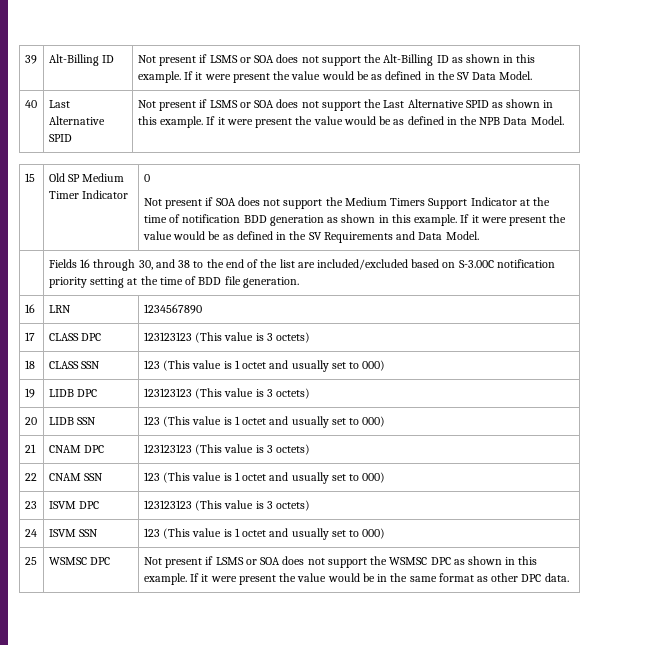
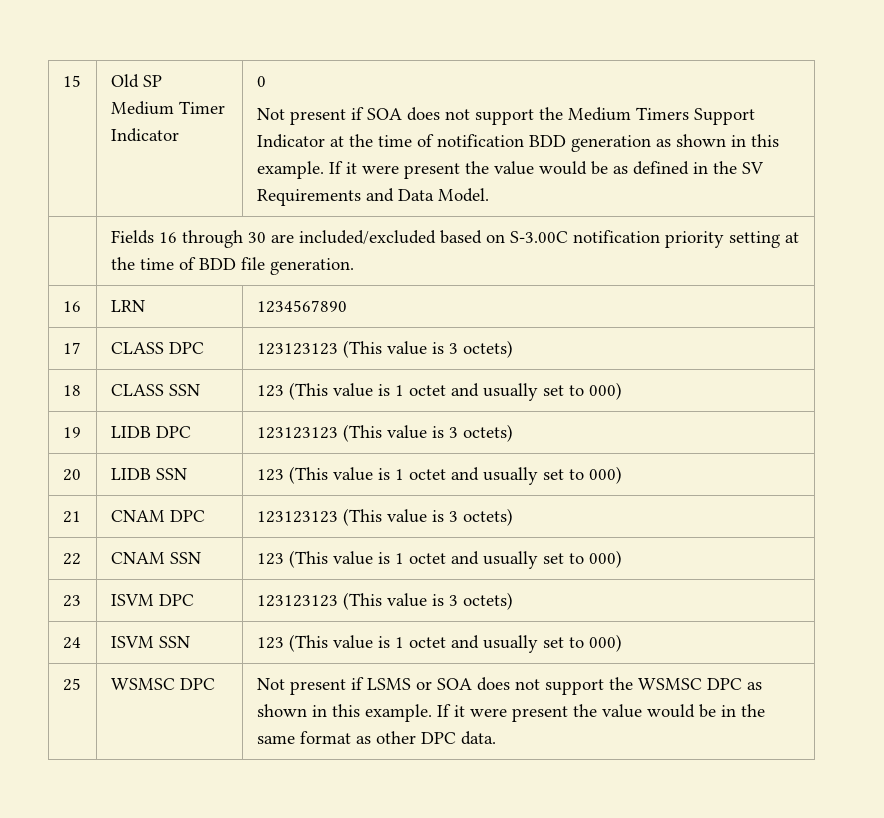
[24,55,37,64] [48,54,115,66] [137,54,536,66] [137,71,533,83] [24,100,37,108] [48,100,70,108] [48,116,105,125] [48,134,72,142] [137,99,554,111] [137,116,564,128] 39 | Alt-Billing ID | Not present if LSMS or SOA does not support the Alt-Billing ID as shown in this example. If it were present the value would be as defined in the SV Data Model. // 40 | Last Alternative SPID | Not present if LSMS or SOA does not support the Last Alternative SPID as shown in this example. If it were present the value would be as defined in the NPB Data Model. // -> (62, 81) none
[138,259,295,270] 30, and 38 to the end of the list -> [247,232,266,243] 30

